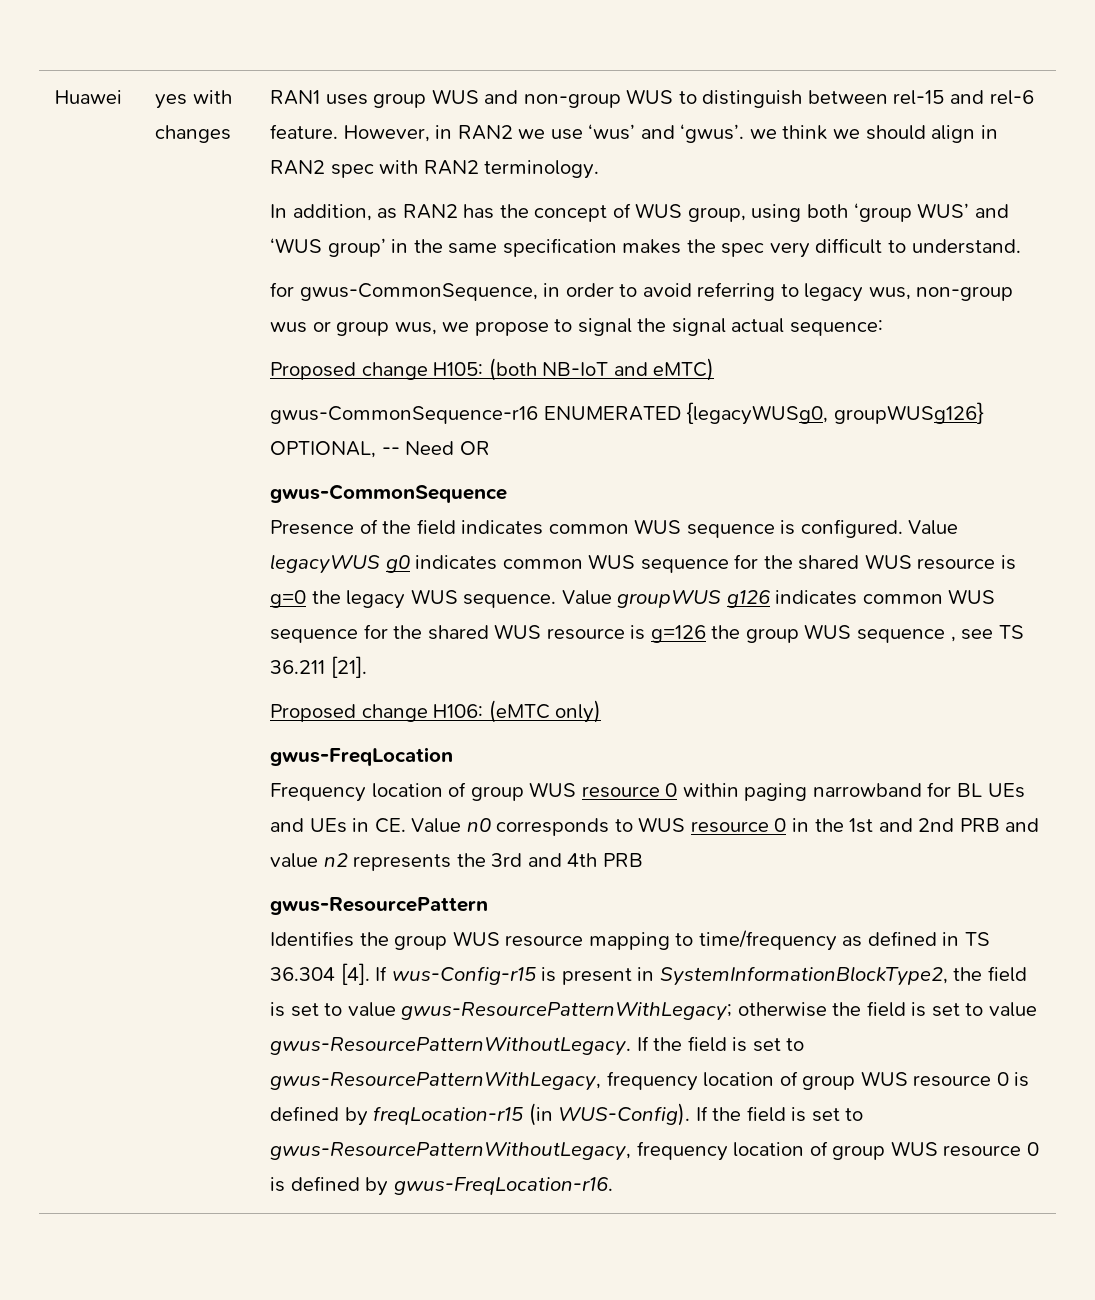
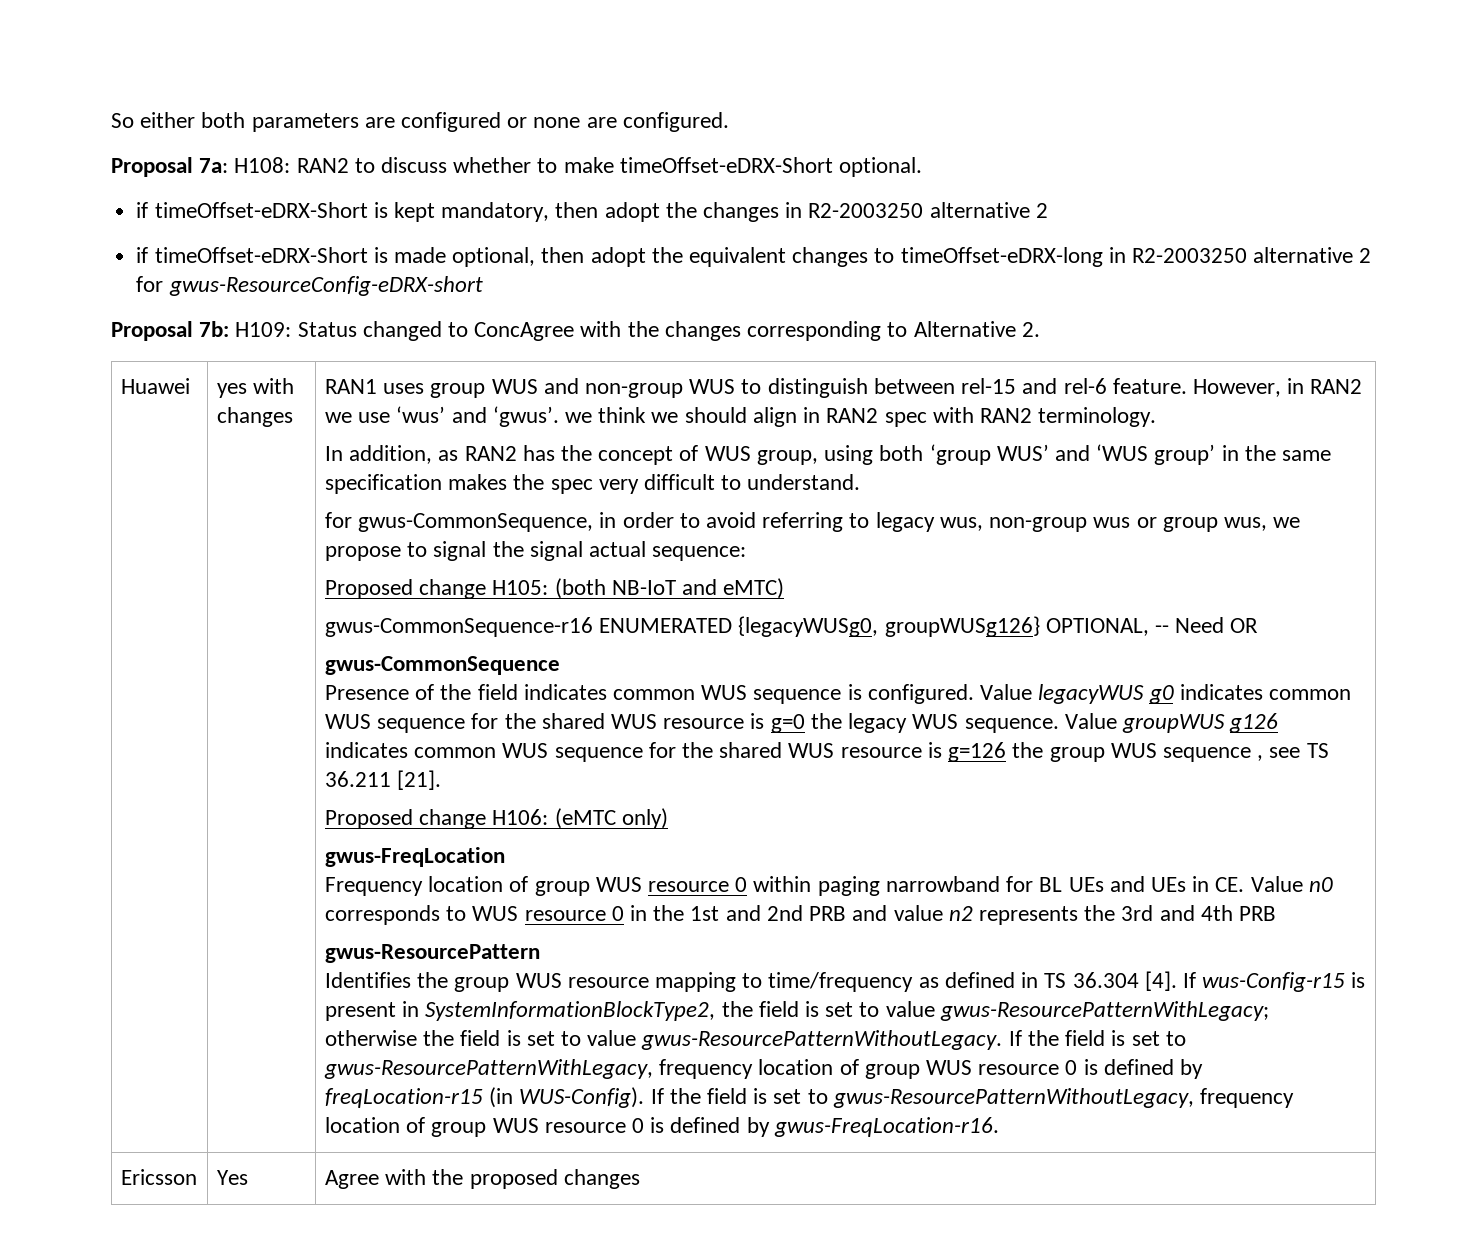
(55, 97) none -> [111,112,729,132] [111,157,923,177] [136,202,1048,222] [136,247,1372,267] [136,276,483,296] [111,321,1040,341] So either both parameters are configured or none are configured. // Proposal 7a: H108: RAN2 to discuss whether to make timeOffset-eDRX-Short optional. // if timeOffset-eDRX-Short is kept mandatory, then adopt the changes in R2-2003250 alternative 2 // if timeOffset-eDRX-Short is made optional, then adopt the equivalent changes to timeOffset-eDRX-long in R2-2003250 alternative 2 for gwus-ResourceConfig-eDRX-short // Proposal 7b: H109: Status changed to ConcAgree with the changes corresponding to Alternative 2. //
(613, 1186) none -> [120,1169,197,1185] [216,1170,248,1185] [324,1169,640,1189] // Ericsson | Yes | Agree with the proposed changes

